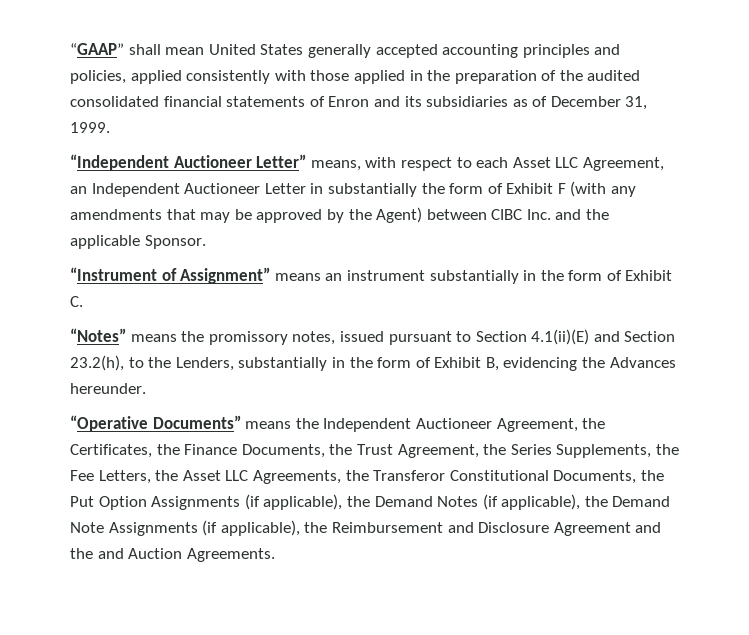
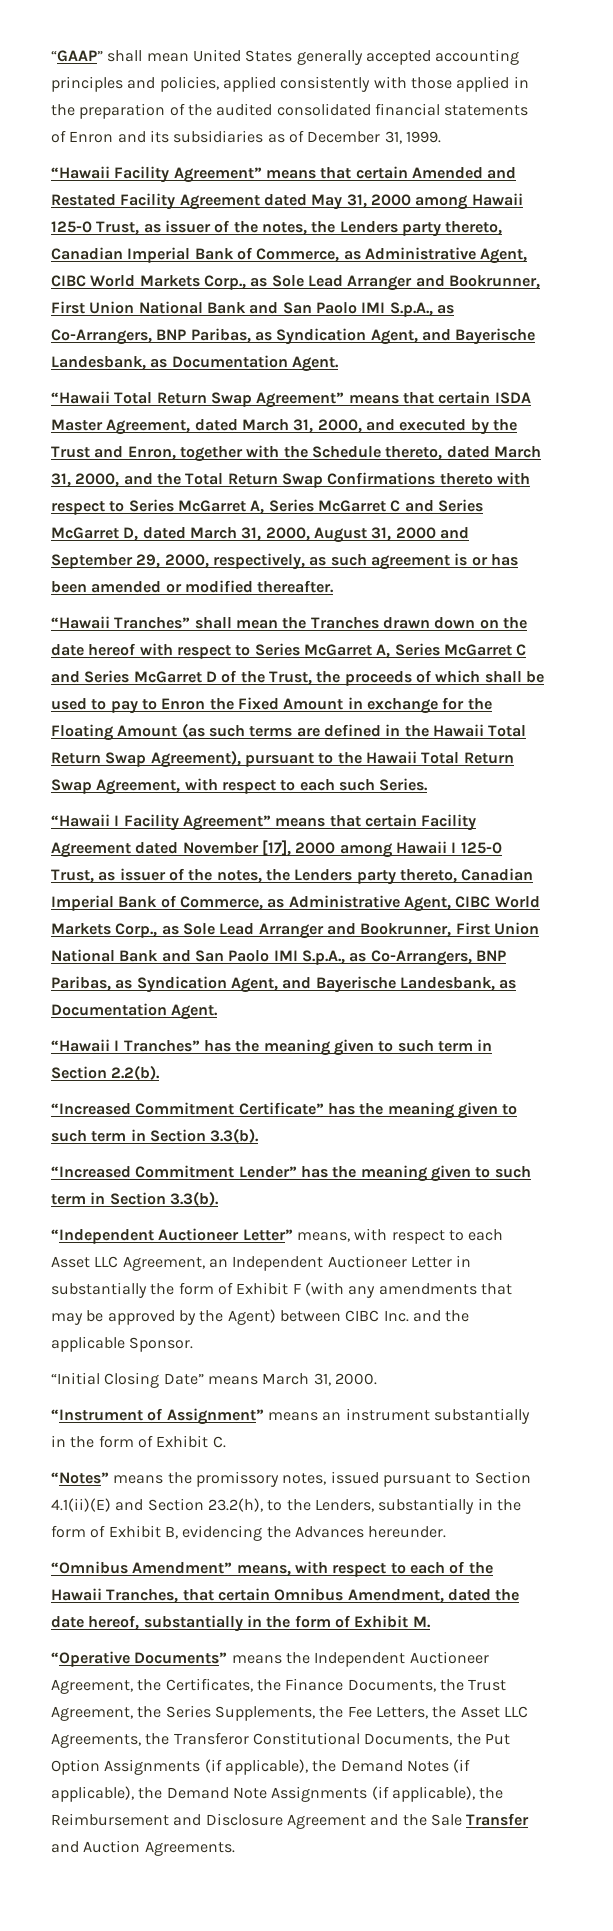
(110, 127) none -> [51,166,517,183] [51,193,523,210] [51,220,503,237] [51,247,528,264] [51,275,540,291] [51,301,454,317] [51,328,536,345] [51,355,339,372] [51,391,531,408] [51,419,517,435] [51,445,541,462] [51,472,530,488] [51,499,483,515] [51,527,469,543] [51,553,518,570] [51,580,335,593] [51,616,527,629] [51,643,527,659] [51,670,544,686] [51,697,492,714] [51,723,527,741] [51,750,514,768] [51,778,429,795] [51,814,477,831] [51,840,502,858] [51,868,534,885] [51,895,540,912] [51,922,539,939] [51,949,506,966] [51,976,517,993] [51,1003,219,1020] [51,1039,493,1056] [51,1065,161,1080] [51,1102,518,1119] [51,1128,260,1143] [51,1165,531,1182] [51,1191,219,1206] // “Hawaii Facility Agreement” means that certain Amended and Restated Facility Agreement dated May 31, 2000 among Hawaii 125-0 Trust, as issuer of the notes, the Lenders party thereto, Canadian Imperial Bank of Commerce, as Administrative Agent, CIBC World Markets Corp., as Sole Lead Arranger and Bookrunner, First Union National Bank and San Paolo IMI S.p.A., as Co-Arrangers, BNP Paribas, as Syndication Agent, and Bayerische Landesbank, as Documentation Agent. // “Hawaii Total Return Swap Agreement” means that certain ISDA Master Agreement, dated March 31, 2000, and executed by the Trust and Enron, together with the Schedule thereto, dated March 31, 2000, and the Total Return Swap Confirmations thereto with respect to Series McGarret A, Series McGarret C and Series McGarret D, dated March 31, 2000, August 31, 2000 and September 29, 2000, respectively, as such agreement is or has been amended or modified thereafter. // “Hawaii Tranches” shall mean the Tranches drawn down on the date hereof with respect to Series McGarret A, Series McGarret C and Series McGarret D of the Trust, the proceeds of which shall be used to pay to Enron the Fixed Amount in exchange for the Floating Amount (as such terms are defined in the Hawaii Total Return Swap Agreement), pursuant to the Hawaii Total Return Swap Agreement, with respect to each such Series. // “Hawaii I Facility Agreement” means that certain Facility Agreement dated November [17], 2000 among Hawaii I 125-0 Trust, as issuer of the notes, the Lenders party thereto, Canadian Imperial Bank of Commerce, as Administrative Agent, CIBC World Markets Corp., as Sole Lead Arranger and Bookrunner, First Union National Bank and San Paolo IMI S.p.A., as Co-Arrangers, BNP Paribas, as Syndication Agent, and Bayerische Landesbank, as Documentation Agent. // “Hawaii I Tranches” has the meaning given to such term in Section 2.2(b). // “Increased Commitment Certificate” has the meaning given to such term in Section 3.3(b). // “Increased Commitment Lender” has the meaning given to such term in Section 3.3(b).
(206, 242) none -> [51,1372,377,1388] // “Initial Closing Date” means March 31, 2000.
(146, 388) none -> [51,1561,493,1577] [51,1588,520,1603] [51,1615,431,1632] // “Omnibus Amendment” means, with respect to each of the Hawaii Tranches, that certain Omnibus Amendment, dated the date hereof, substantially in the form of Exhibit M.
(93, 553) none -> [430,1813,530,1826] Sale Transfer

